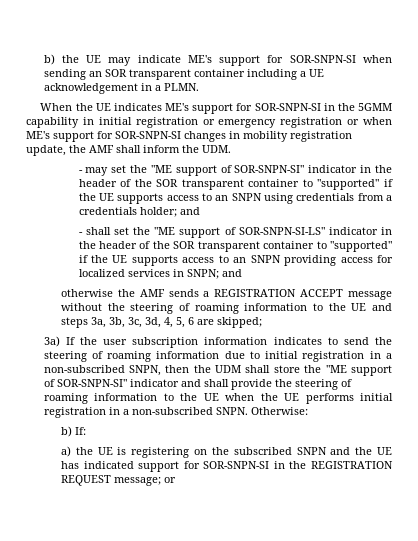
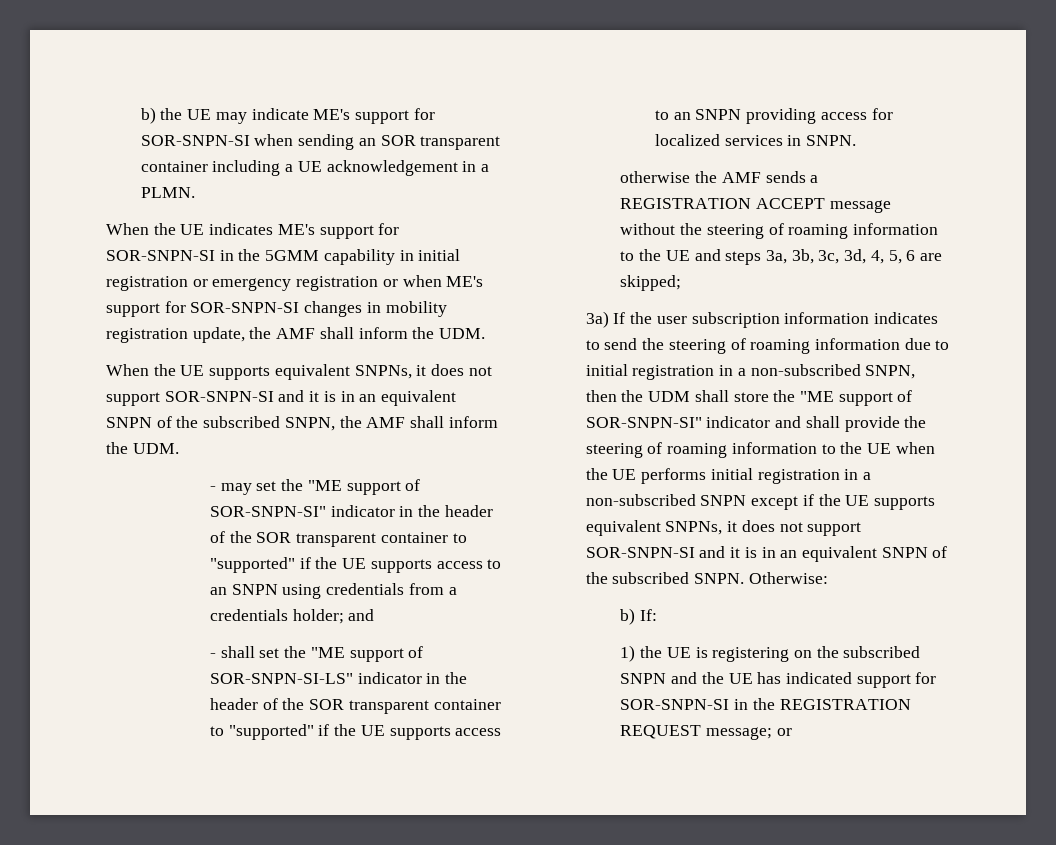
(231, 149) none -> [106,364,492,380] [106,390,457,406] [106,416,498,431] [106,442,179,454] // When the UE supports equivalent SNPNs, it does not support SOR-SNPN-SI and it is in an equivalent SNPN of the subscribed SNPN, the AMF shall inform the UDM.
[186,269,242,279] SNPN; and -> [806,135,857,146] SNPN.
(213, 411) none -> [700,494,936,510] [585,520,862,536] [585,546,948,562] [585,572,690,584] SNPN except if the UE supports equivalent SNPNs, it does not support SOR-SNPN-SI and it is in an equivalent SNPN of the subscribed
[61,446,72,457] a) -> [620,645,636,662] 1)

